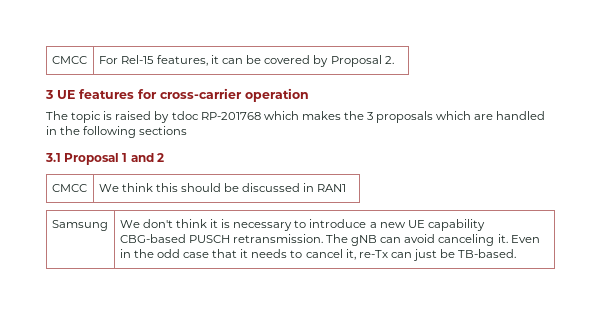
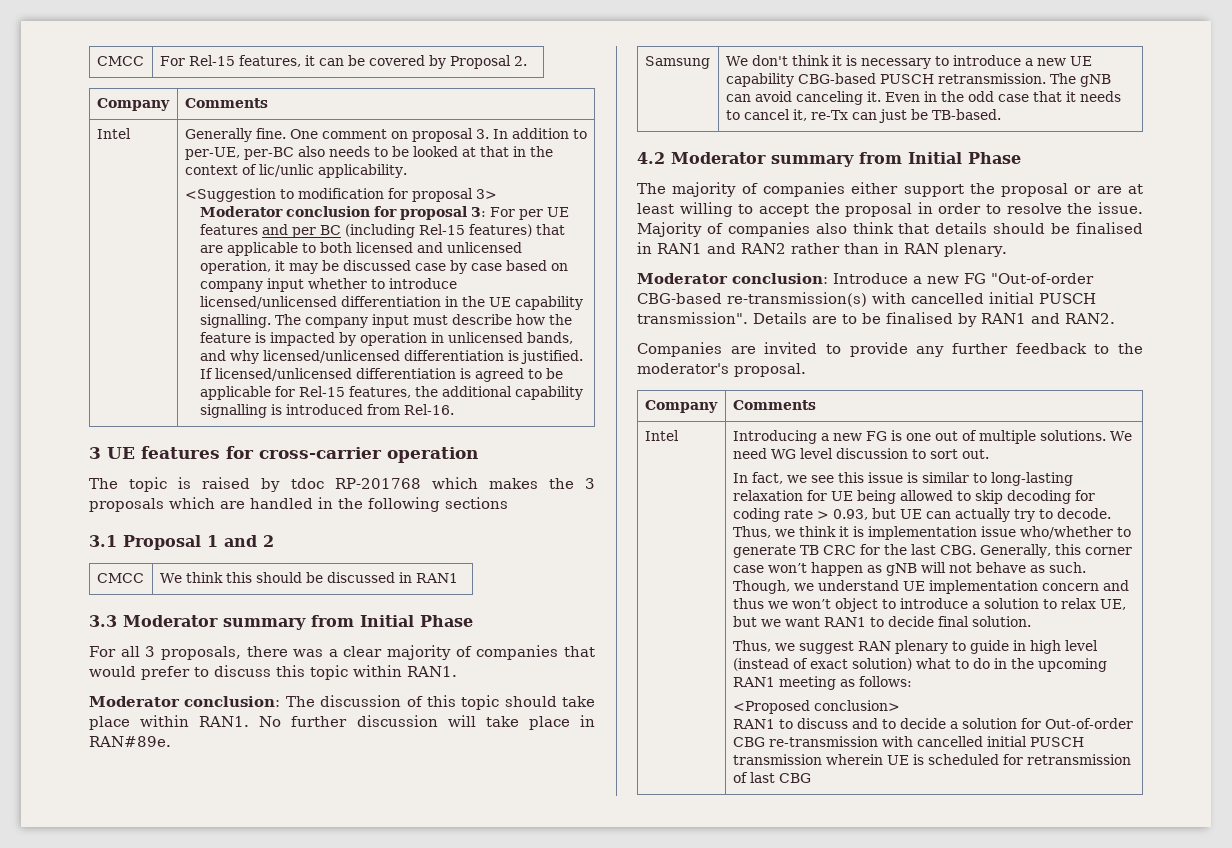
(394, 60) none -> [96,98,170,111] [184,98,268,108] [96,128,131,139] [184,128,587,142] [184,146,553,160] [184,164,407,178] [184,188,497,202] [200,206,570,220] [200,224,566,238] [200,242,523,256] [200,260,569,274] [200,278,458,292] [200,296,584,310] [200,314,573,328] [200,332,574,346] [200,350,584,364] [200,368,564,382] [200,386,584,400] [200,404,455,418] // Company | Comments // Intel | Generally fine. One comment on proposal 3. In addition to per-UE, per-BC also needs to be looked at that in the context of lic/unlic applicability. // <Suggestion to modification for proposal 3> // Moderator conclusion for proposal 3: For per UE features and per BC (including Rel-15 features) that are applicable to both licensed and unlicensed operation, it may be discussed case by case based on company input whether to introduce licensed/unlicensed differentiation in the UE capability signalling. The company input must describe how the feature is impacted by operation in unlicensed bands, and why licensed/unlicensed differentiation is justified. If licensed/unlicensed differentiation is agreed to be applicable for Rel-15 features, the additional capability signalling is introduced from Rel-16.
(347, 188) none -> [89,615,473,630] [89,645,595,660] [89,665,457,680] [89,695,595,710] [89,715,595,730] [89,736,171,747] // 3.3 Moderator summary from Initial Phase // For all 3 proposals, there was a clear majority of companies that would prefer to discuss this topic within RAN1. // Moderator conclusion: The discussion of this topic should take place within RAN1. No further discussion will take place in RAN#89e.
(517, 253) none -> [637,152,1021,167] [637,182,1143,197] [637,202,1143,217] [637,222,1143,237] [637,242,1007,257] [637,273,1094,284] [637,292,1096,307] [637,312,1115,327] [637,342,1143,357] [637,363,806,377] [644,400,718,413] [732,400,816,410] [644,430,679,441] [732,430,1132,444] [732,448,989,459] [732,472,1073,486] [732,490,1095,504] [732,508,1111,522] [732,526,1131,540] [732,544,1132,558] [732,562,1086,576] [732,580,1129,594] [732,598,1126,612] [732,616,1031,627] [732,640,1098,654] [732,658,1107,672] [732,676,912,690] [732,700,900,714] [732,718,1133,729] [732,736,1084,747] [732,754,1131,765] [732,772,811,783] // 4.2 Moderator summary from Initial Phase // The majority of companies either support the proposal or are at least willing to accept the proposal in order to resolve the issue. Majority of companies also think that details should be finalised in RAN1 and RAN2 rather than in RAN plenary. // Moderator conclusion: Introduce a new FG "Out-of-order CBG-based re-transmission(s) with cancelled initial PUSCH transmission". Details are to be finalised by RAN1 and RAN2. // Companies are invited to provide any further feedback to the moderator's proposal. // Company | Comments // Intel | Introducing a new FG is one out of multiple solutions. We need WG level discussion to sort out. // In fact, we see this issue is similar to long-lasting relaxation for UE being allowed to skip decoding for coding rate > 0.93, but UE can actually try to decode. Thus, we think it is implementation issue who/whether to generate TB CRC for the last CBG. Generally, this corner case won’t happen as gNB will not behave as such. Though, we understand UE implementation concern and thus we won’t object to introduce a solution to relax UE, but we want RAN1 to decide final solution. // Thus, we suggest RAN plenary to guide in high level (instead of exact solution) what to do in the upcoming RAN1 meeting as follows: // <Proposed conclusion> // RAN1 to discuss and to decide a solution for Out-of-order CBG re-transmission with cancelled initial PUSCH transmission wherein UE is scheduled for retransmission of last CBG

